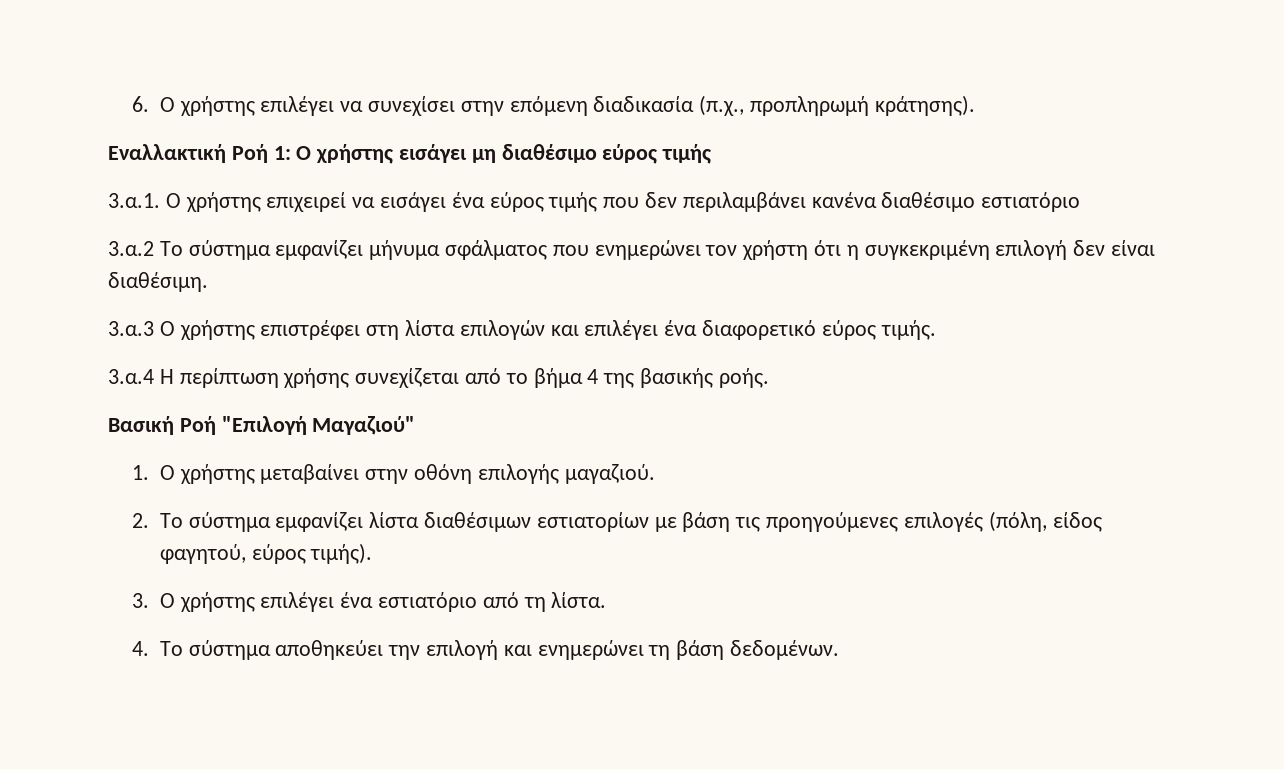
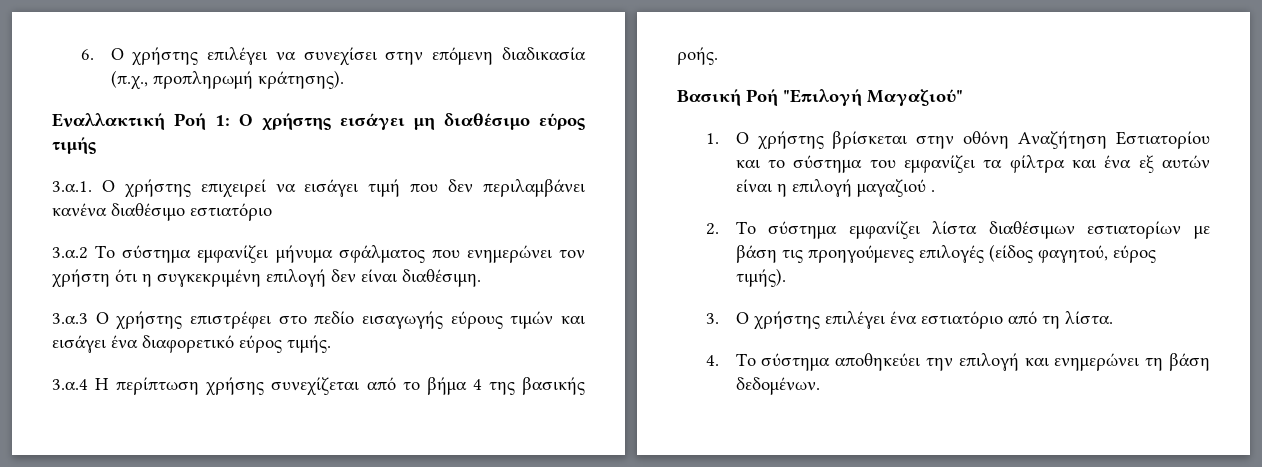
[451,192,598,212] ένα εύρος τιμής -> [368,179,401,197] τιμή
[366,320,659,340] στη λίστα επιλογών και επιλέγει -> [278,311,586,329] [52,335,107,353] στο πεδίο εισαγωγής εύρους τιμών και εισάγει
[260,464,360,484] μεταβαίνει -> [832,131,909,149] βρίσκεται
[477,464,655,484] επιλογής μαγαζιού. -> [1018,131,1210,149] [735,155,1210,173] [735,179,935,197] Αναζήτηση Εστιατορίου και το σύστημα του εμφανίζει τα φίλτρα και ένα εξ αυτών είναι η επιλογή μαγαζιού .
[988,511,1102,532] (πόλη, είδος -> [988,244,1033,263] (είδος

